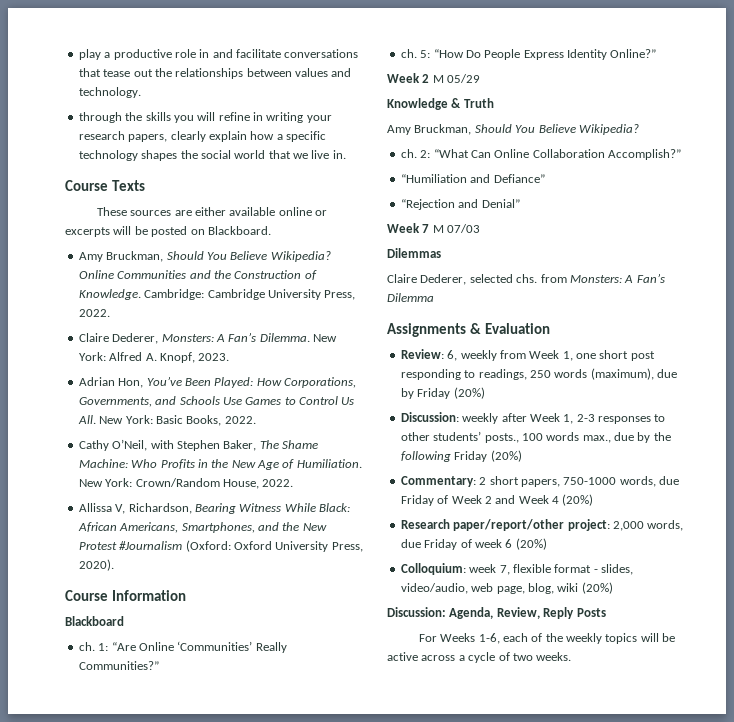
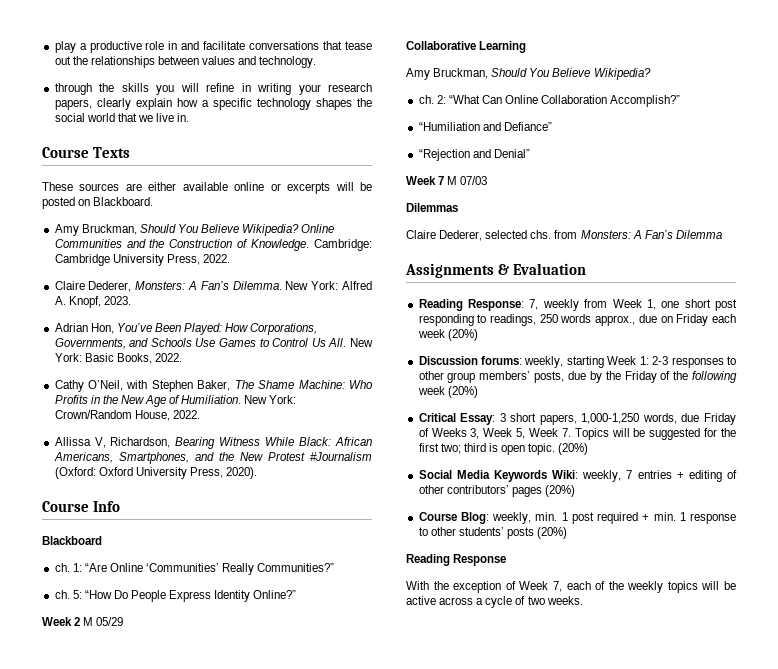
[111,590,186,601] Information -> [92,501,120,512] Info
[387,98,494,110] Knowledge & Truth -> [406,41,527,53] Collaborative Learning
[400,349,458,361] Review: 6, -> [418,299,539,311] Reading Response: 7,
[590,368,677,380] [400,387,485,399] [400,412,666,424] [400,431,671,443] [400,450,522,462] [400,476,487,487] (maximum), due by Friday (20%) // Discussion: weekly after Week 1, 2-3 responses to other students’ posts., 100 words max., due by the following Friday (20%) // Commentary: 2 -> [595,314,736,326] [417,329,478,341] [418,356,736,368] [418,371,737,383] [417,386,478,398] [418,413,506,425] approx., due on Friday each week (20%) // Discussion forums: weekly, starting Week 1: 2-3 responses to other group members’ posts, due by the Friday of the following week (20%) // Critical Essay: 3
[563,476,679,487] [400,494,594,506] [400,519,684,531] [400,538,547,550] [400,563,633,575] [400,582,613,594] [387,607,606,619] [418,633,500,644] 750-1000 words, due Friday of Week 2 and Week 4 (20%) // Research paper/report/other project: 2,000 words, due Friday of week 6 (20%) // Colloquium: week 7, flexible format - slides, video/audio, web page, blog, wiki (20%) // Discussion: Agenda, Review, Reply Posts // For Weeks 1-6, -> [581,413,736,425] [418,428,736,440] [418,443,589,455] [418,470,737,482] [418,485,575,497] [418,512,737,524] [418,527,568,539] [406,554,507,566] [406,581,562,593] 1,000-1,250 words, due Friday of Weeks 3, Week 5, Week 7. Topics will be suggested for the first two; third is open topic. (20%) // Social Media Keywords Wiki: weekly, 7 entries + editing of other contributors’ pages (20%) // Course Blog: weekly, min. 1 post required + min. 1 response to other students’ posts (20%) // Reading Response // With the exception of Week 7,

